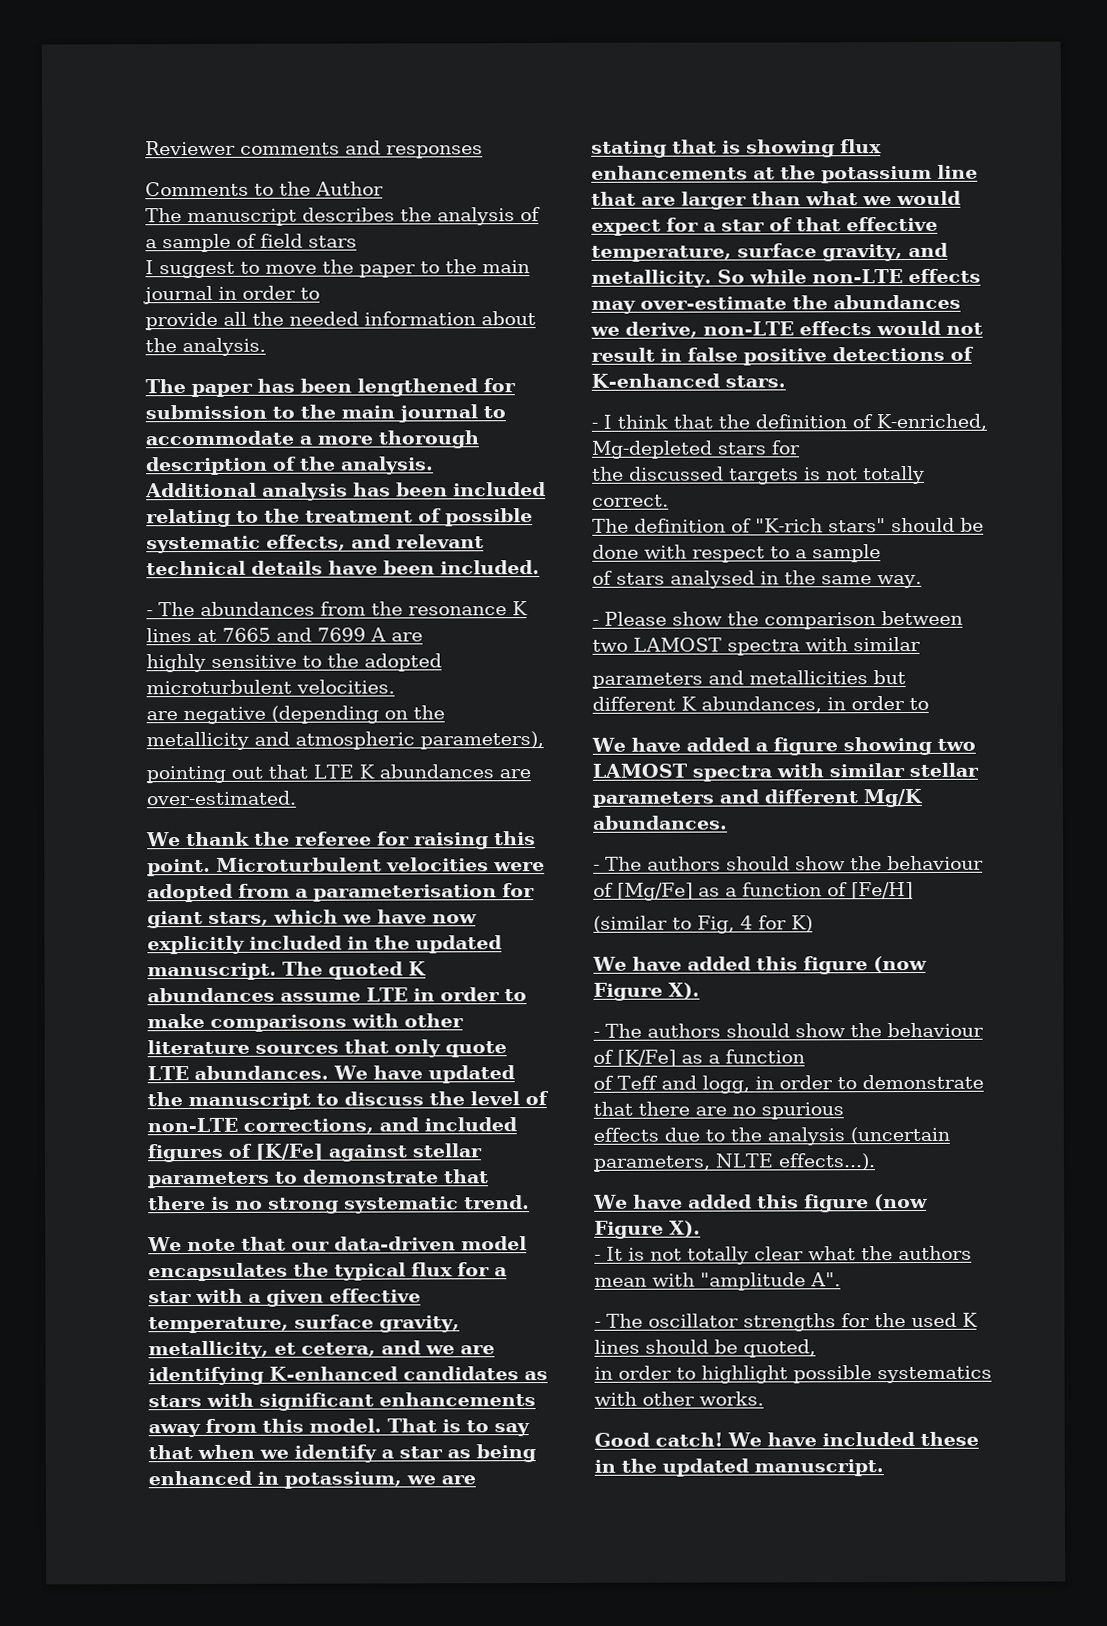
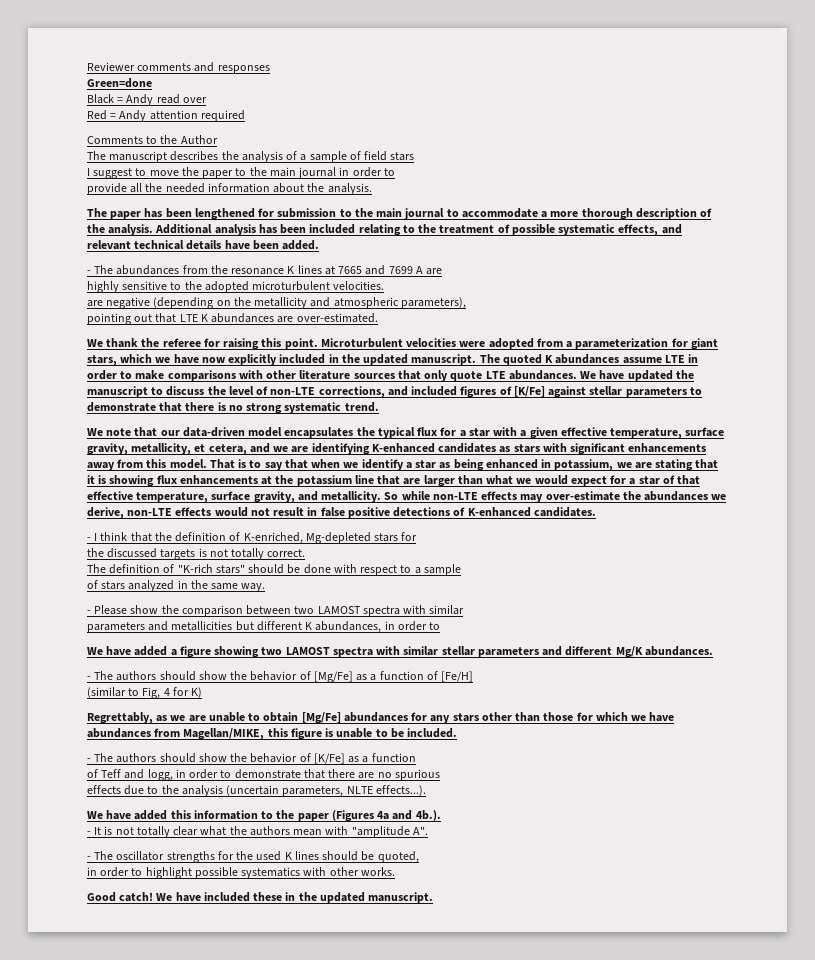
(483, 152) none -> [87,78,152,88] [87,94,207,106] [87,110,245,122] // Green=done // Black = Andy read over // Red = Andy attention required
[440,560,540,575] included. -> [282,240,320,250] added.
[313,884,497,902] parameterisation -> [575,338,669,350] parameterization
(717, 146) none -> [87,475,95,484] it
[724,375,786,388] stars. -> [533,507,596,517] candidates.
[670,570,755,589] analysed -> [128,580,175,592] analyzed
[887,855,984,871] behaviour -> [250,671,298,681] behavior
[592,955,927,975] [593,982,700,1001] [593,1022,984,1038] We have added this figure (now Figure X). // - The authors should show the behaviour -> [87,712,675,724] [87,728,458,740] [87,753,298,763] Regrettably, as we are unable to obtain [Mg/Fe] abundances for any stars other than those for which we have abundances from Magellan/MIKE, this figure is unable to be included. // - The authors should show the behavior
[803,1193,928,1213] [594,1220,701,1239] figure (now Figure X). -> [193,810,441,822] information to the paper (Figures 4a and 4b.).

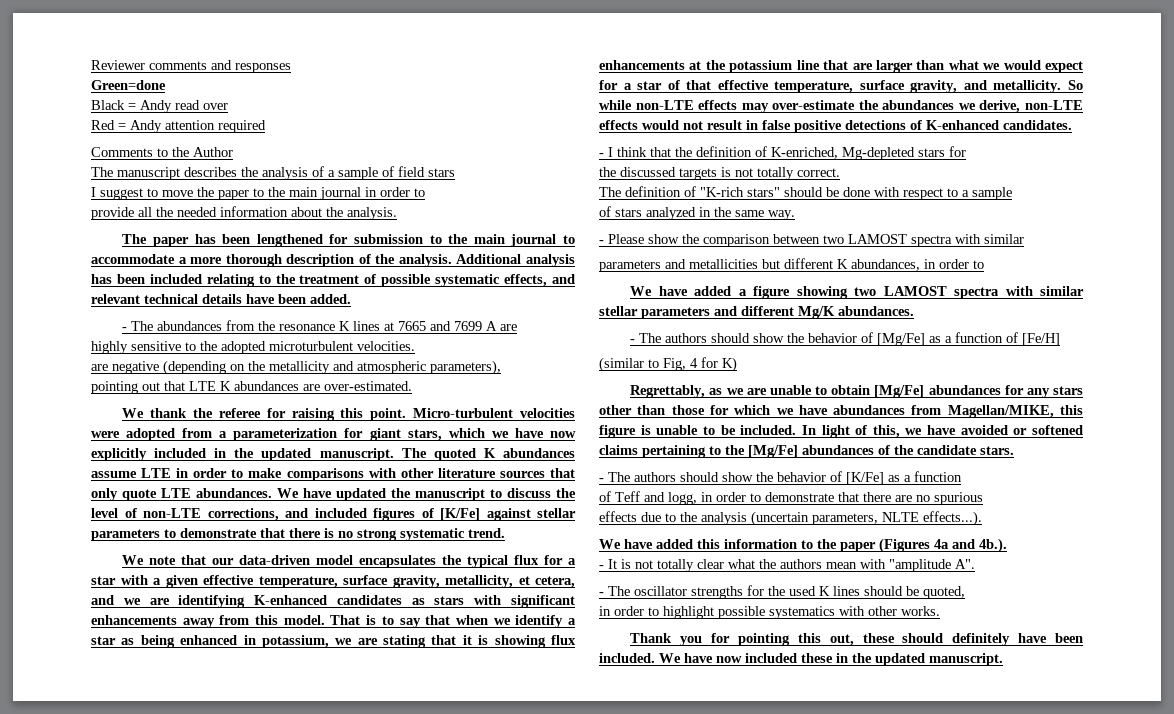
[320,338,403,348] Microturbulent -> [413,408,514,418] Micro-turbulent
(458, 733) none -> [801,425,1083,438] [599,445,1014,458] In light of this, we have avoided or softened claims pertaining to the [Mg/Fe] abundances of the candidate stars.
[87,892,201,902] Good catch! We have -> [630,633,1083,646] [599,653,742,663] Thank you for pointing this out, these should definitely have been included. We have now

